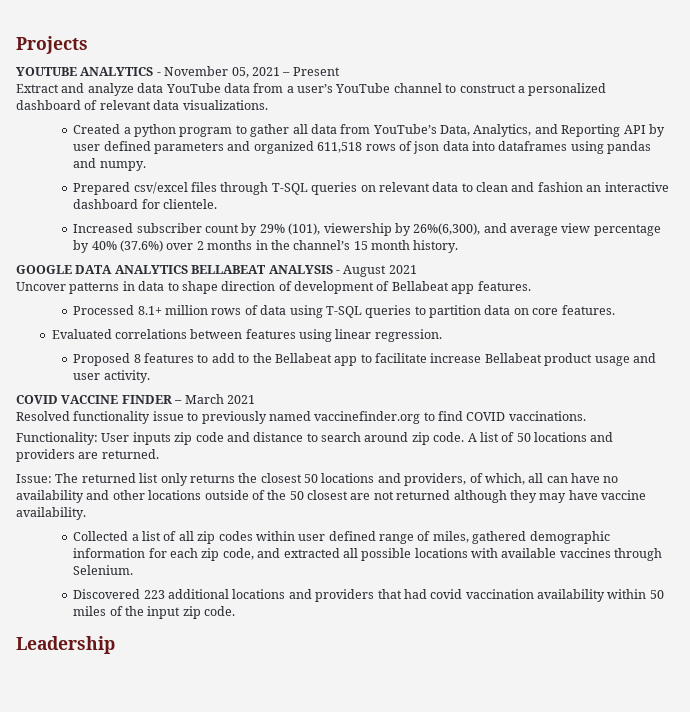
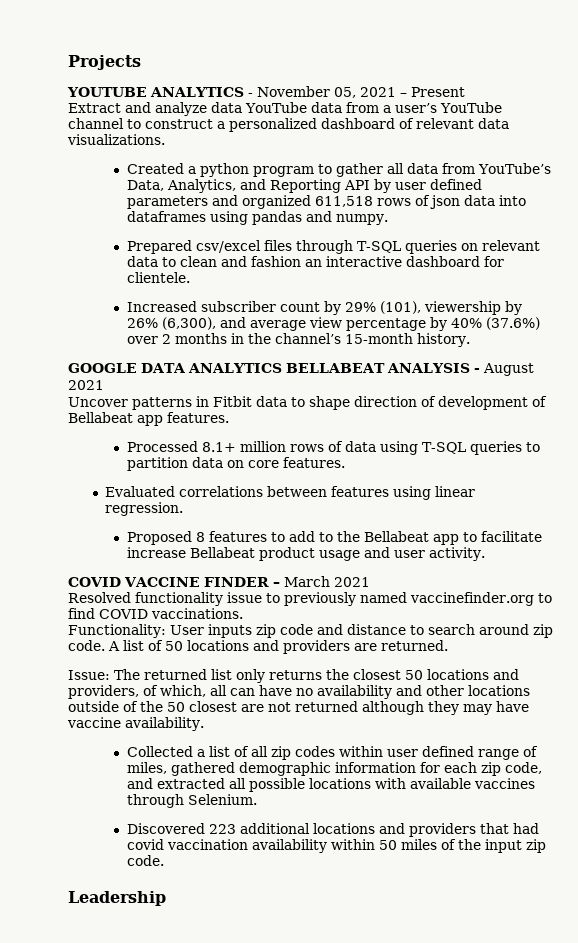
[413,223,481,235] 26%(6,300), -> [126,317,216,330] 26% (6,300),
[353,240,411,250] 15 month -> [344,333,413,344] 15-month
(135, 286) none -> [213,396,252,407] Fitbit

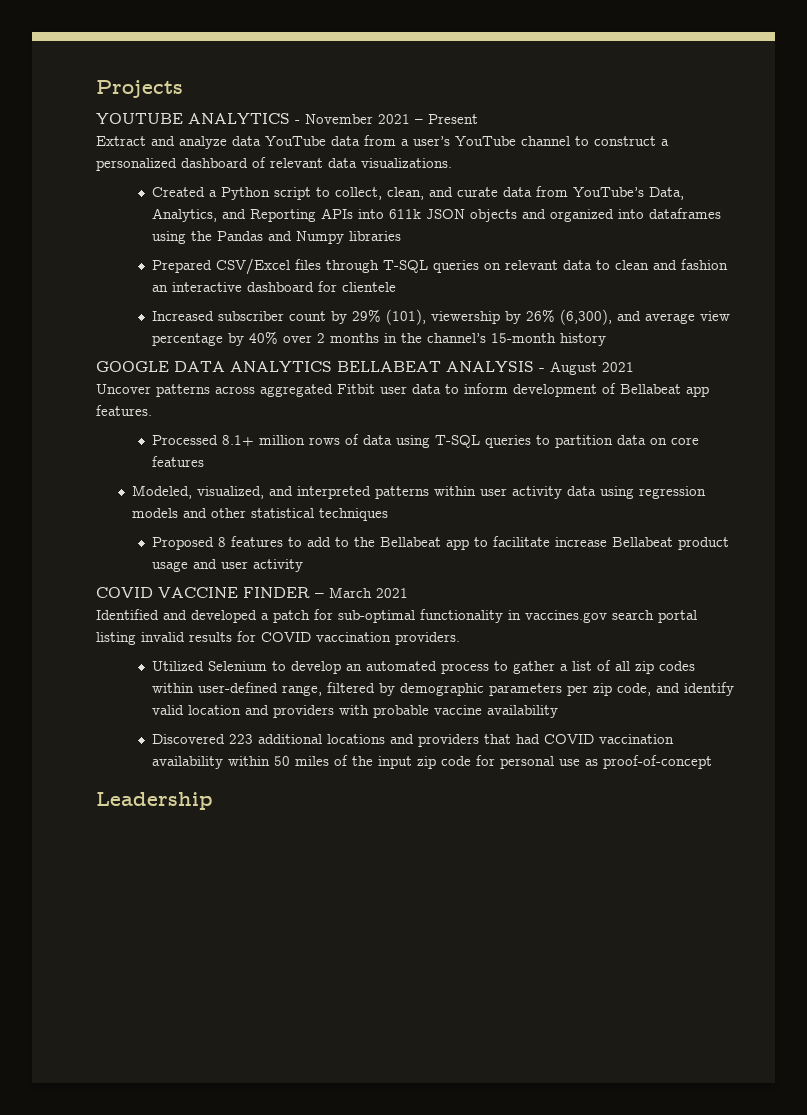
[334,87,356,98] 05, -> (373, 119) none
[199,163,404,177] python program to gather all -> [220,187,498,200] Python script to collect, clean, and curate
[343,179,482,193] [126,195,526,209] [126,211,388,225] API by user defined parameters and organized 611,518 rows of json data into dataframes using pandas and numpy. -> [320,208,721,222] [151,231,401,244] APIs into 611k JSON objects and organized into dataframes using the Pandas and Numpy libraries
[195,240,261,253] csv/excel -> [215,258,290,275] CSV/Excel
[126,272,190,283] clientele. -> [341,282,396,292] clientele
[485,317,540,330] (37.6%) -> (278, 337) none
[416,333,470,347] history. -> [559,333,606,346] history
[196,396,436,410] in Fitbit data to shape direction of -> [215,383,508,397] across aggregated Fitbit user data to inform
[282,457,345,468] [104,486,475,500] [104,502,183,516] features. // Evaluated correlations between features using linear regression. -> [151,456,204,467] [131,485,706,499] [131,508,388,521] features // Modeled, visualized, and interpreted patterns within user activity data using regression models and other statistical techniques
[428,547,485,561] activity. -> [252,559,303,572] activity
[68,592,552,606] [68,608,243,619] [68,624,553,638] [68,640,448,654] [68,669,519,683] [68,685,530,699] [68,701,529,715] [67,717,204,731] [126,746,193,757] Resolved functionality issue to previously named vaccinefinder.org to find COVID vaccinations. // Functionality: User inputs zip code and distance to search around zip code. A list of 50 locations and providers are returned. // Issue: The returned list only returns the closest 50 locations and providers, of which, all can have no availability and other locations outside of the 50 closest are not returned although they may have vaccine availability. // Collected -> [96,609,697,623] [96,631,460,645] [151,661,555,674] Identified and developed a patch for sub-optimal functionality in vaccines.gov search portal listing invalid results for COVID vaccination providers. // Utilized Selenium to develop an automated process to gather
[386,746,538,760] [126,762,542,776] [126,778,535,792] [126,794,257,808] user defined range of miles, gathered demographic information for each zip code, and extracted all possible locations with available vaccines through Selenium. -> [197,682,734,696] [151,705,558,718] user-defined range, filtered by demographic parameters per zip code, and identify valid location and providers with probable vaccine availability
[126,839,164,850] covid -> [543,734,594,744] COVID
[126,855,164,866] code. -> [440,755,712,769] code for personal use as proof-of-concept

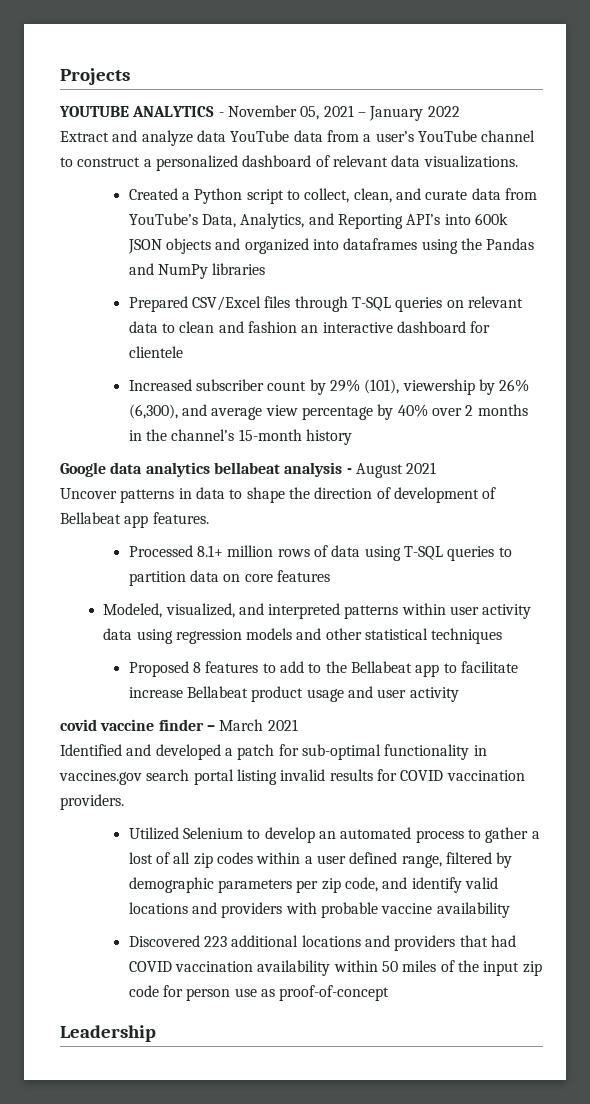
(373, 119) none -> [300,106,320,120] 05,
[428,114,478,124] Present -> [369,106,460,121] January 2022
[320,208,421,219] APIs into 611k -> [406,213,509,225] API’s into 600k
[295,231,344,244] Numpy -> [158,264,209,279] NumPy
[96,361,534,372] GOOGLE DATA ANALYTICS BELLABEAT ANALYSIS -> [60,462,343,477] Google data analytics bellabeat analysis
[215,383,508,397] across aggregated Fitbit user data to inform -> [178,487,391,503] in data to shape the direction of
[96,587,310,598] COVID VACCINE FINDER -> [60,719,204,731] covid vaccine finder
[571,661,592,671] list -> [128,852,153,864] lost
[197,682,278,693] user-defined -> [304,852,398,864] a user defined
[187,705,241,715] location -> [128,902,188,914] locations
[499,756,554,769] personal -> [186,988,231,1001] person

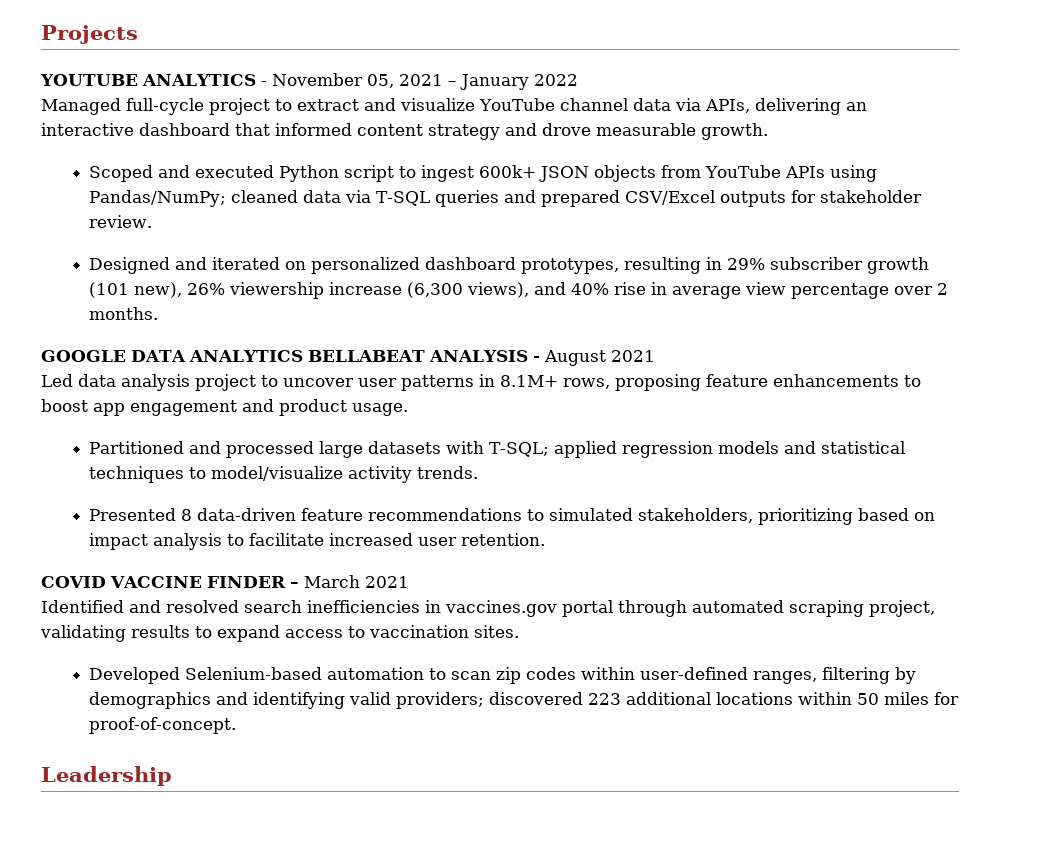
[60,130,536,146] [60,155,518,171] [128,188,537,204] [128,213,509,229] [127,238,535,254] [128,263,266,279] [128,296,524,312] [128,321,491,333] [128,346,183,358] [128,379,530,395] [128,404,528,420] [128,429,353,445] [60,462,437,478] [60,487,497,503] [60,512,209,528] [128,545,512,561] [128,570,331,586] [103,603,532,619] [103,628,173,644] Extract and analyze data YouTube data from a user’s YouTube channel to construct a personalized dashboard of relevant data visualizations. // Created a Python script to collect, clean, and curate data from YouTube’s Data, Analytics, and Reporting API’s into 600k JSON objects and organized into dataframes using the Pandas and NumPy libraries // Prepared CSV/Excel files through T-SQL queries on relevant data to clean and fashion an interactive dashboard for clientele // Increased subscriber count by 29% (101), viewership by 26% (6,300), and average view percentage by 40% over 2 months in the channel’s 15-month history // Google data analytics bellabeat analysis - August 2021 // Uncover patterns in data to shape the direction of development of Bellabeat app features. // Processed 8.1+ million rows of data using T-SQL queries to partition data on core features // Modeled, visualized, and interpreted patterns within user activity data using -> [41,98,867,115] [41,123,768,140] [88,165,877,182] [88,190,922,207] [88,215,152,228] [88,257,929,274] [88,282,948,299] [88,307,158,320] [41,350,655,366] [41,374,921,391] [41,399,408,416] [88,441,617,458] Managed full-cycle project to extract and visualize YouTube channel data via APIs, delivering an interactive dashboard that informed content strategy and drove measurable growth. // Scoped and executed Python script to ingest 600k+ JSON objects from YouTube APIs using Pandas/NumPy; cleaned data via T-SQL queries and prepared CSV/Excel outputs for stakeholder review. // Designed and iterated on personalized dashboard prototypes, resulting in 29% subscriber growth (101 new), 26% viewership increase (6,300 views), and 40% rise in average view percentage over 2 months. // GOOGLE DATA ANALYTICS BELLABEAT ANALYSIS - August 2021 // Led data analysis project to uncover user patterns in 8.1M+ rows, proposing feature enhancements to boost app engagement and product usage. // Partitioned and processed large datasets with T-SQL; applied
[325,628,362,640] other -> (816, 447) none
[128,661,518,677] [128,686,459,702] [60,719,204,731] // Proposed 8 features to add to the Bellabeat app to facilitate increase Bellabeat product usage and user activity // covid vaccine finder -> [188,466,478,483] [88,508,935,525] [88,533,545,550] [41,576,286,588] to model/visualize activity trends. // Presented 8 data-driven feature recommendations to simulated stakeholders, prioritizing based on impact analysis to facilitate increased user retention. // COVID VACCINE FINDER
[155,744,487,760] [59,769,525,785] [60,794,124,810] [128,827,540,843] [128,852,513,868] [128,877,499,893] [128,902,510,918] [128,935,517,951] [128,960,542,976] [128,985,390,1001] developed a patch for sub-optimal functionality in vaccines.gov search portal listing invalid results for COVID vaccination providers. // Utilized Selenium to develop an automated process to gather a lost of all zip codes within a user defined range, filtered by demographic parameters per zip code, and identify valid locations and providers with probable vaccine availability // Discovered 223 additional locations and providers that had COVID vaccination availability within 50 miles of the input zip code for person use as proof-of-concept -> [166,600,935,617] [40,625,519,642] [88,667,916,684] [88,692,959,709] [88,717,236,734] resolved search inefficiencies in vaccines.gov portal through automated scraping project, validating results to expand access to vaccination sites. // Developed Selenium-based automation to scan zip codes within user-defined ranges, filtering by demographics and identifying valid providers; discovered 223 additional locations within 50 miles for proof-of-concept.

